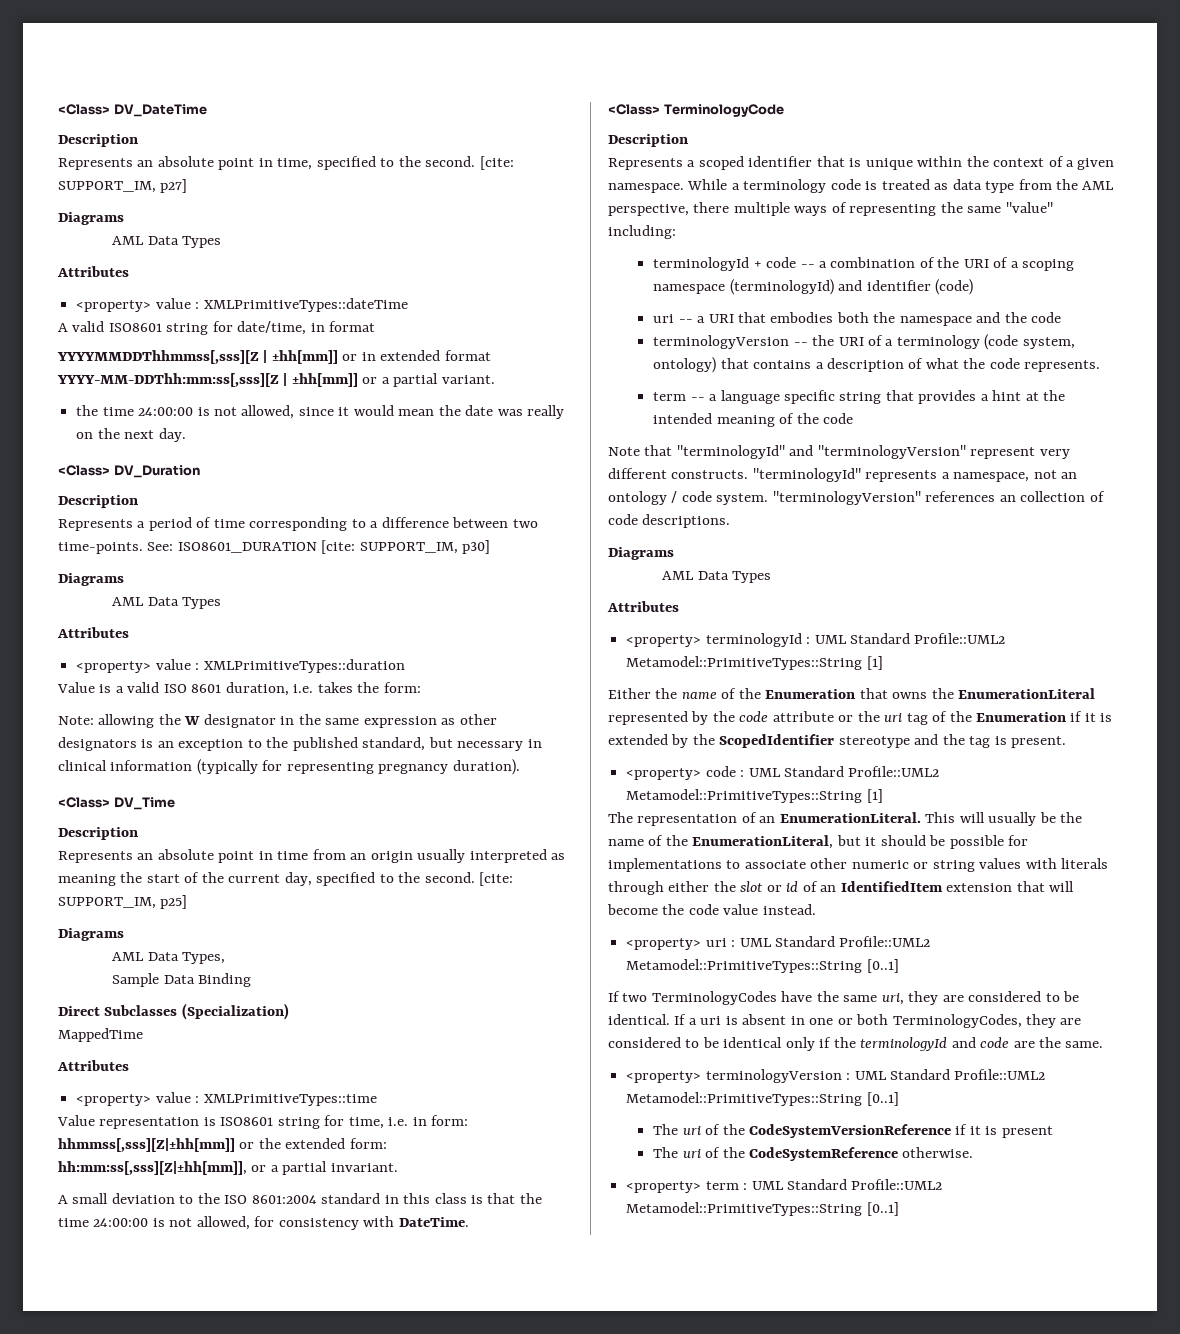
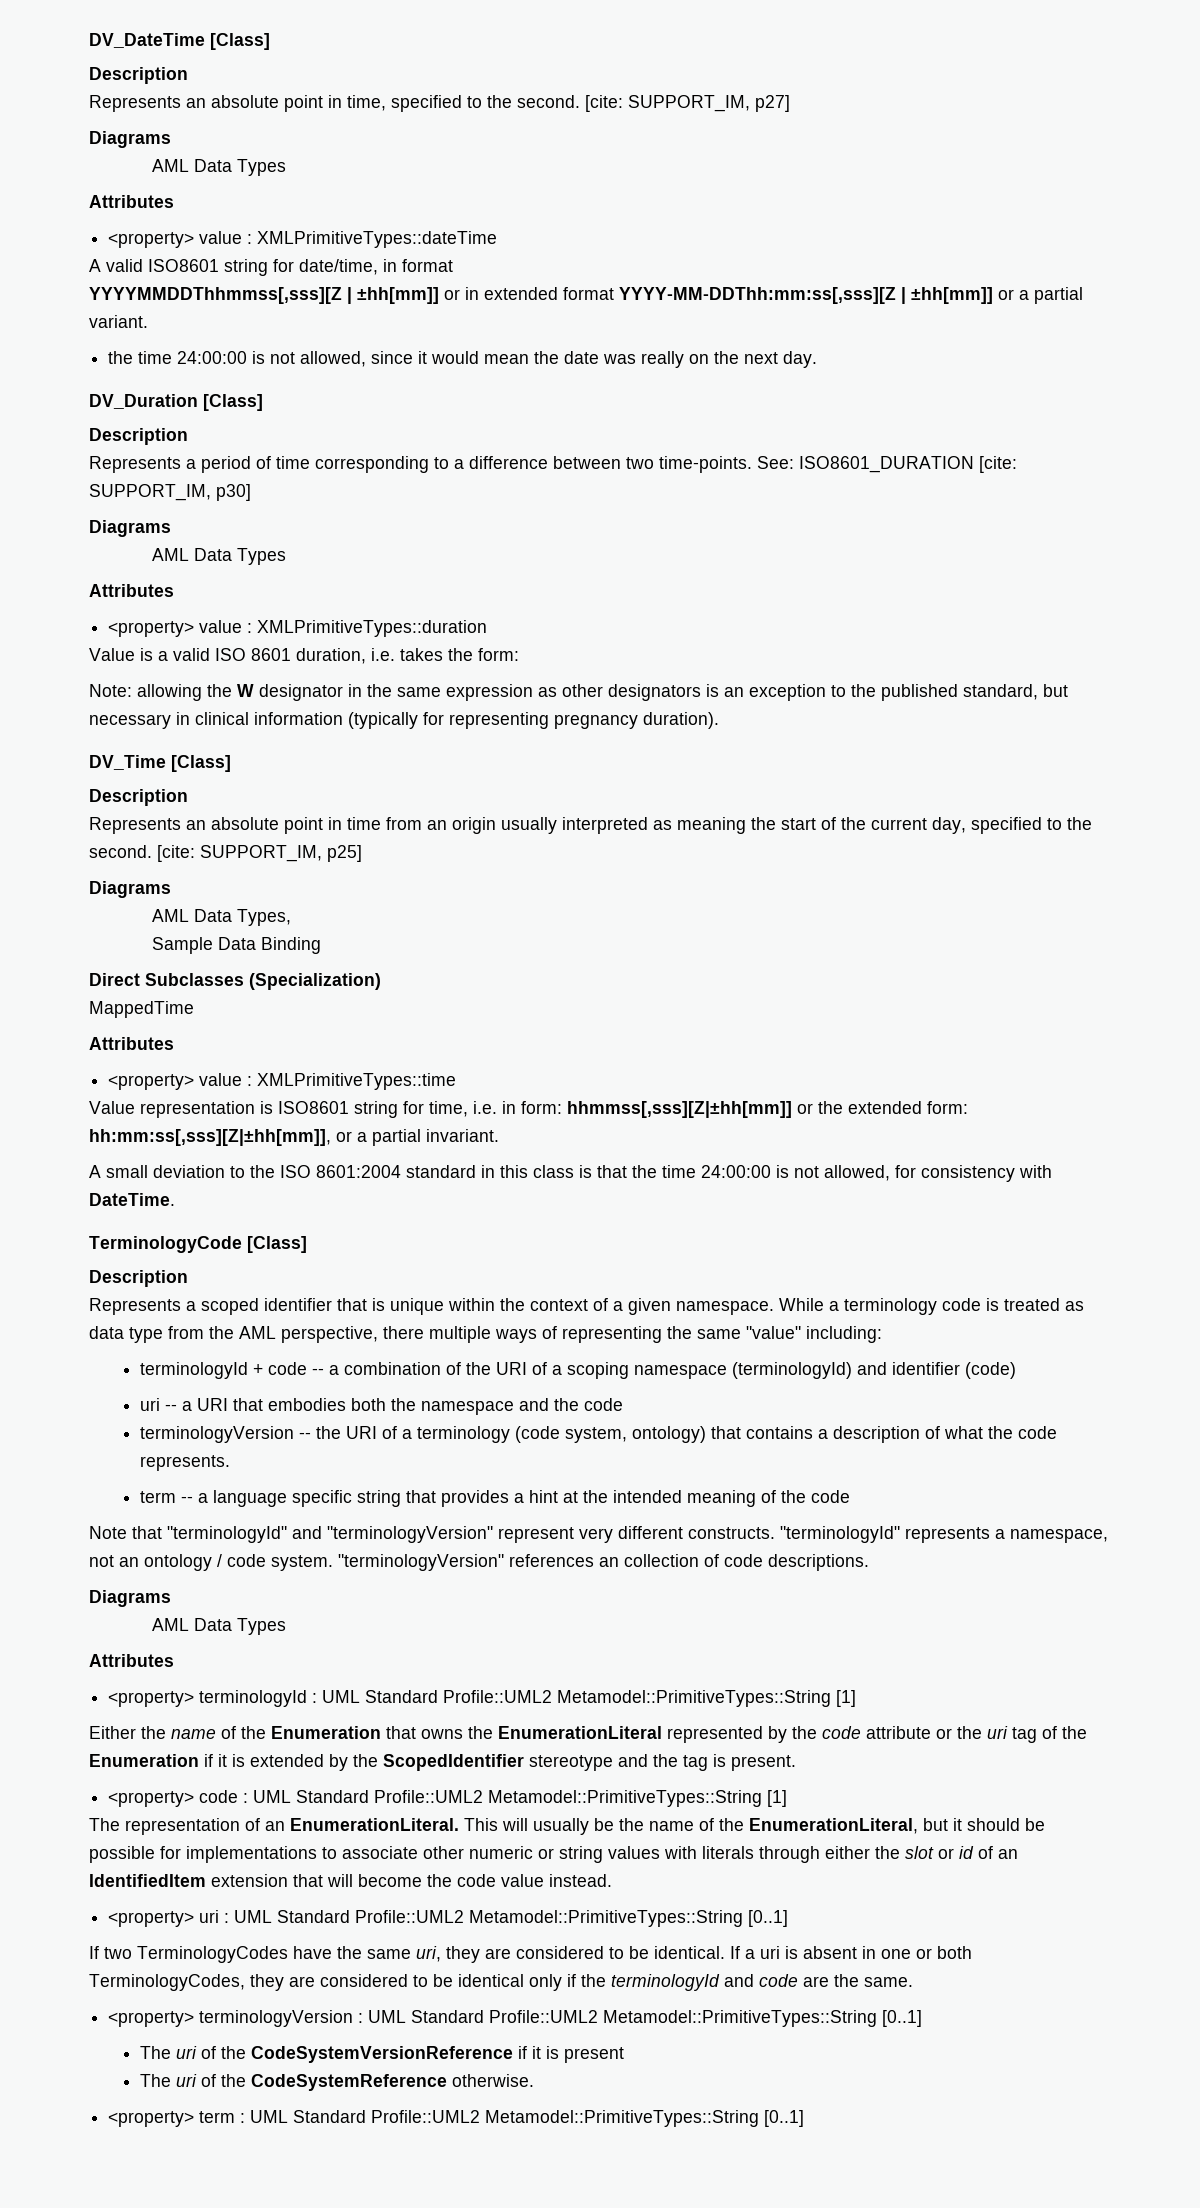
[58,104,110,115] <Class> -> (89, 40) none
(207, 110) none -> [210,33,270,50] [Class]
[58,465,110,476] <Class> -> (818, 359) none
(200, 471) none -> [203,394,263,411] [Class]
[58,797,110,808] <Class> -> (719, 720) none
(175, 803) none -> [171,755,231,772] [Class]
[608,104,660,115] <Class> -> (175, 1199) none
(784, 110) none -> [247,1236,307,1253] [Class]

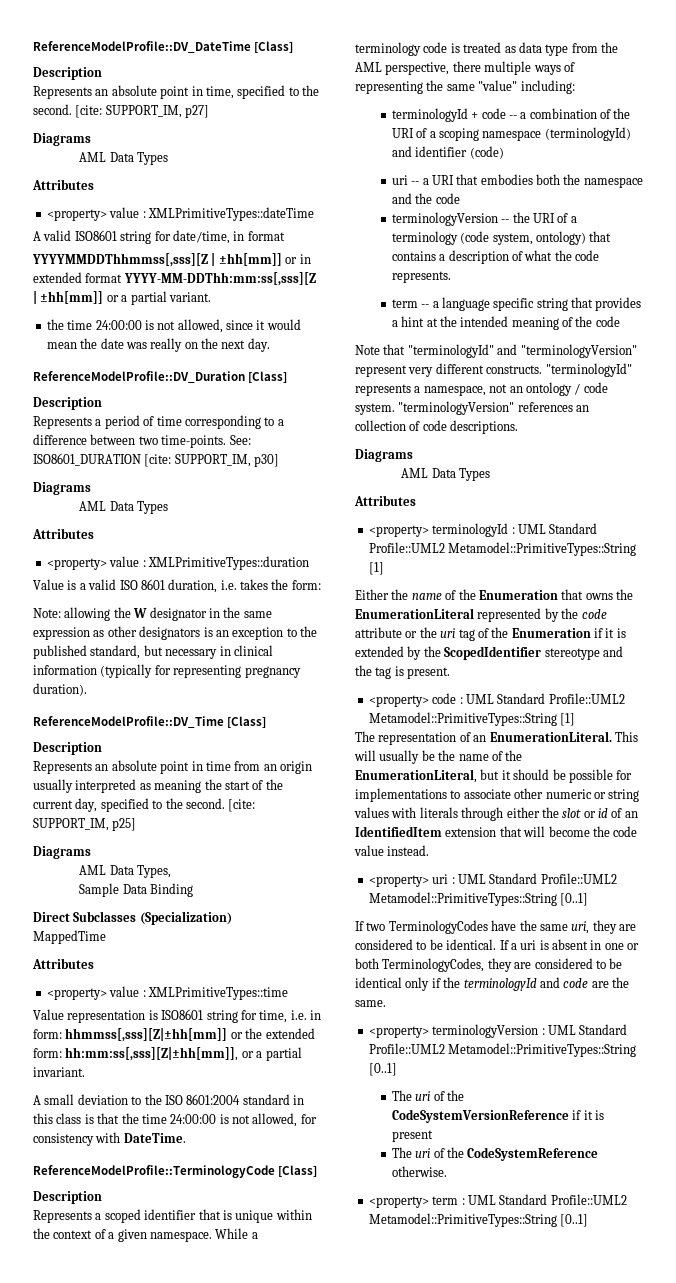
[89,33,205,48] DV_DateTime -> [33,41,251,53] ReferenceModelProfile::DV_DateTime
[89,394,198,409] DV_Duration -> [33,371,245,383] ReferenceModelProfile::DV_Duration
[89,755,166,770] DV_Time -> [33,716,224,728] ReferenceModelProfile::DV_Time
[89,1236,242,1253] TerminologyCode -> [33,1165,275,1178] ReferenceModelProfile::TerminologyCode

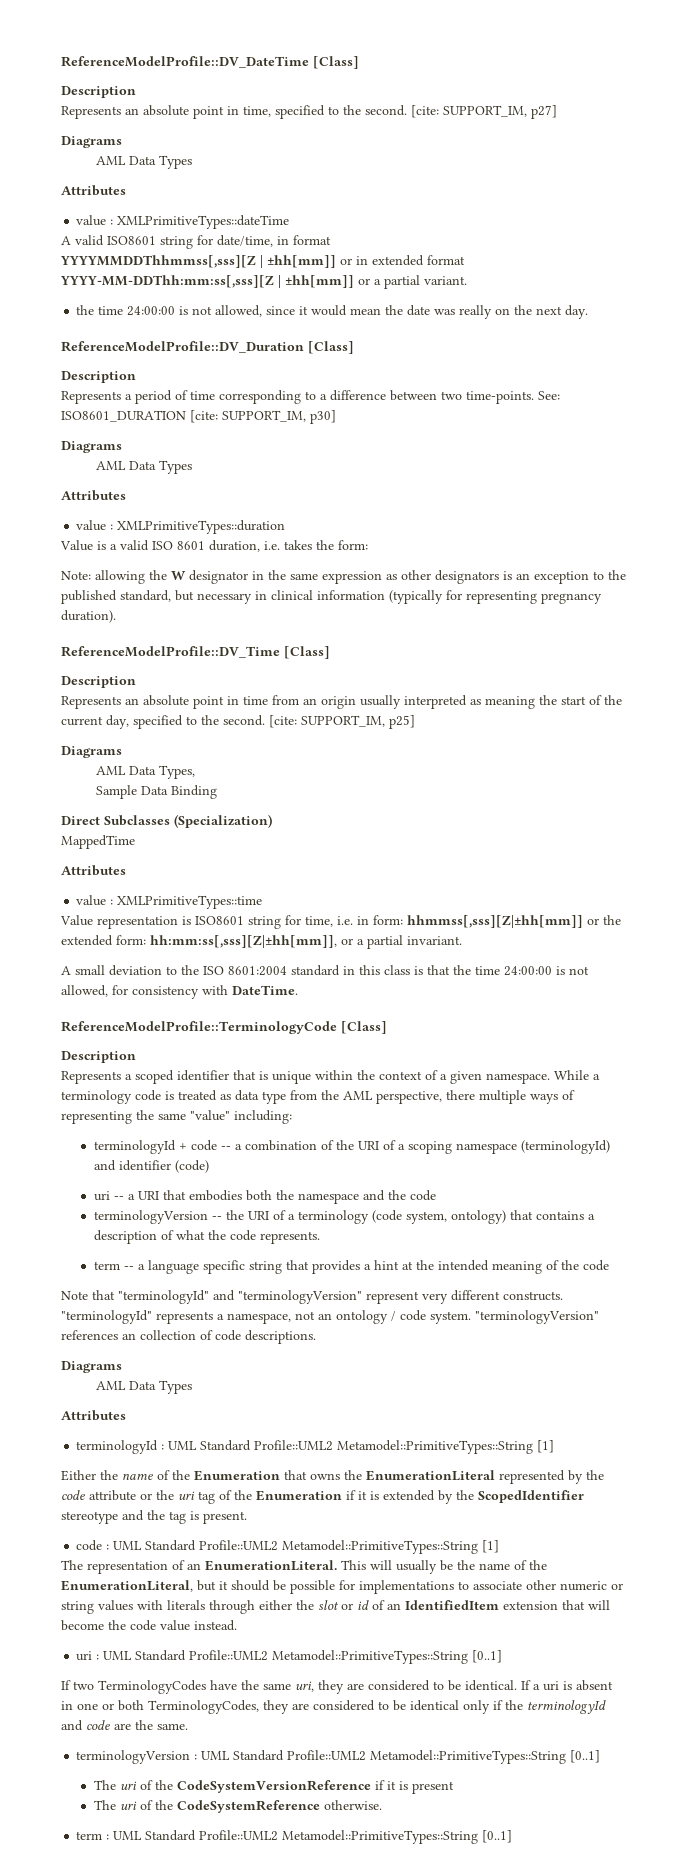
[46,209,107,221] <property> -> (126, 190) none
[46,558,107,570] <property> -> (126, 495) none
[46,988,107,1000] <property> -> (126, 870) none
[368,525,429,537] <property> -> (126, 1415) none
[368,695,429,707] <property> -> (247, 1517) none
[368,875,429,887] <property> -> (237, 1625) none
[368,1026,429,1038] <property> -> (188, 1726) none
[368,1196,429,1208] <property> -> (382, 1805) none

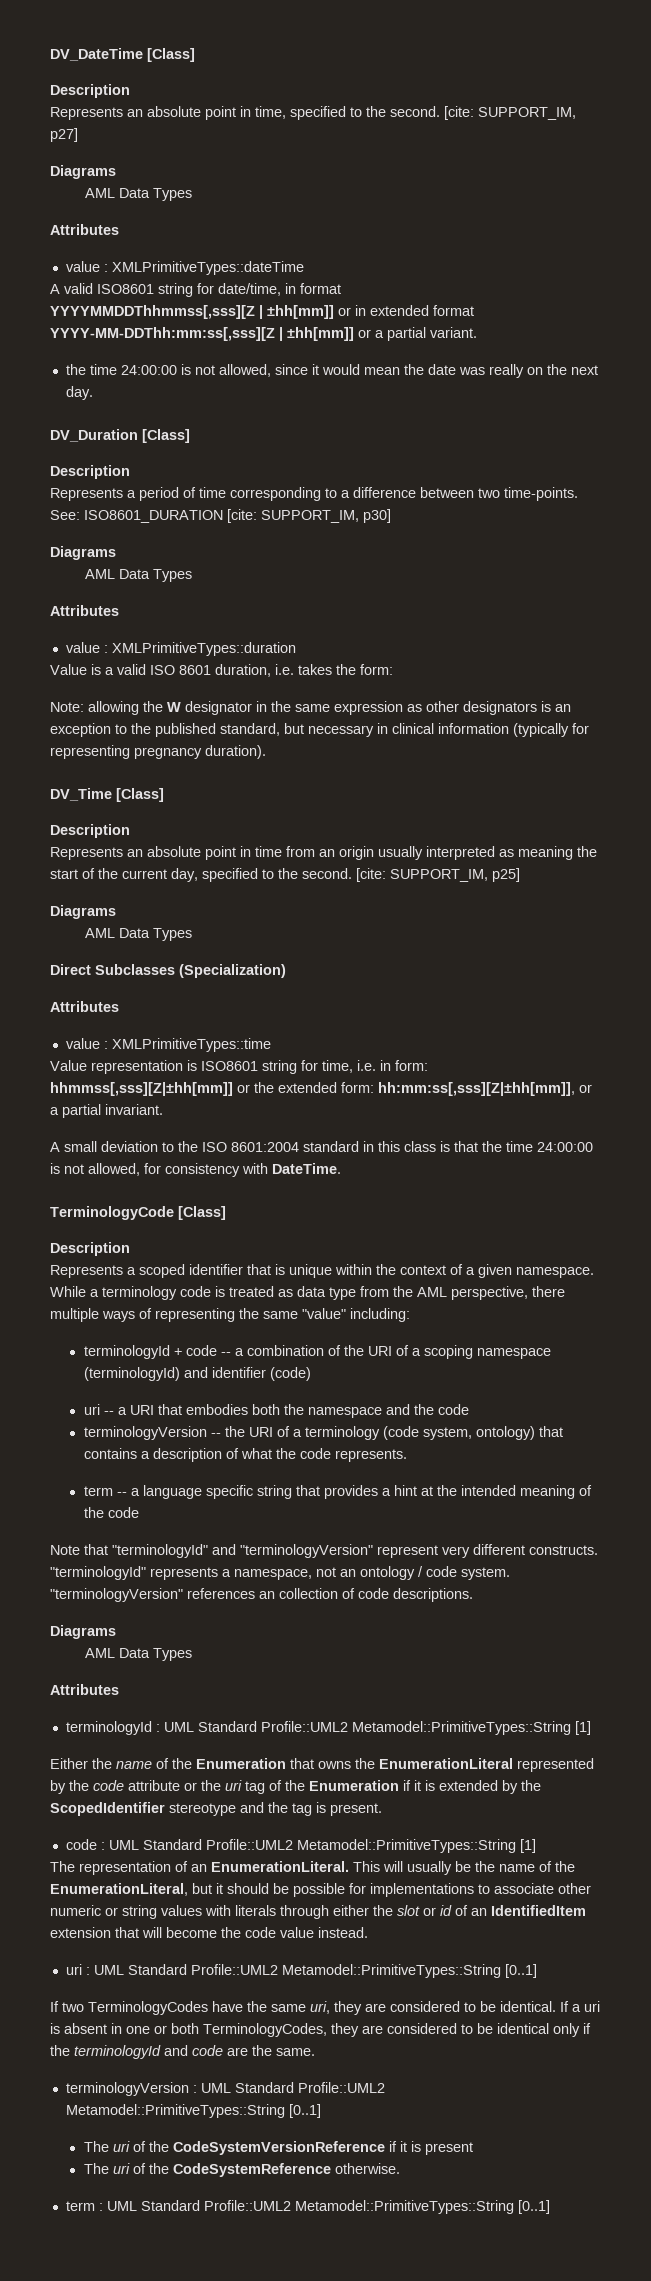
[61,56,309,68] ReferenceModelProfile::DV_DateTime -> [50,48,143,61] DV_DateTime
[61,341,304,353] ReferenceModelProfile::DV_Duration -> [50,429,138,442] DV_Duration
[61,646,280,658] ReferenceModelProfile::DV_Time -> [50,788,112,801] DV_Time
[159,765,196,779] [96,785,218,799] Types, // Sample Data Binding -> [153,928,193,941] Types
[61,835,135,849] // MappedTime -> (286, 971) none
[61,1021,337,1034] ReferenceModelProfile::TerminologyCode -> [50,1206,174,1220] TerminologyCode

